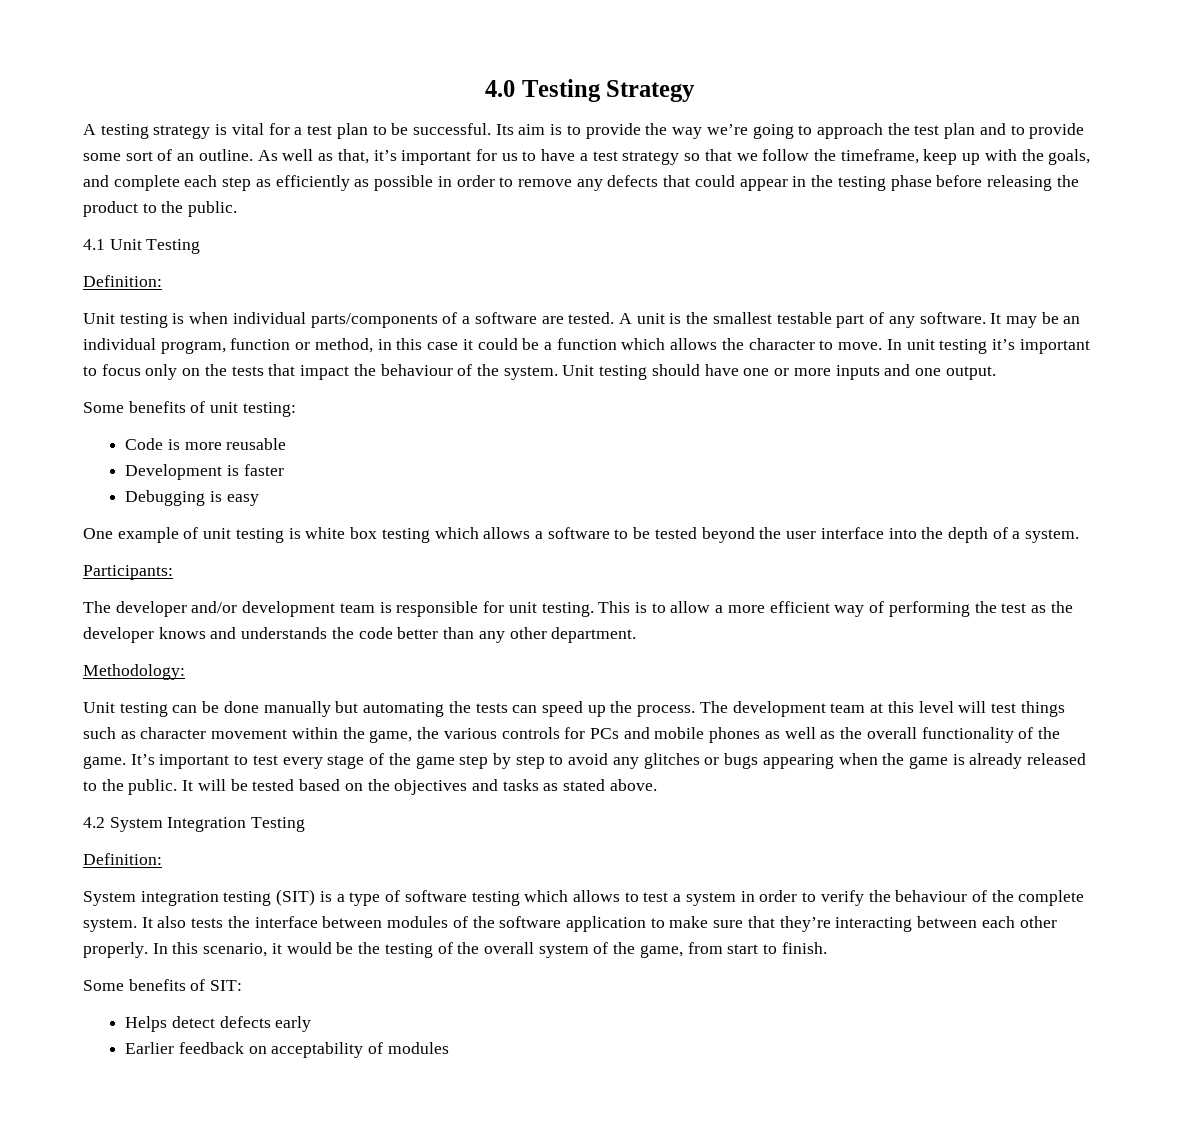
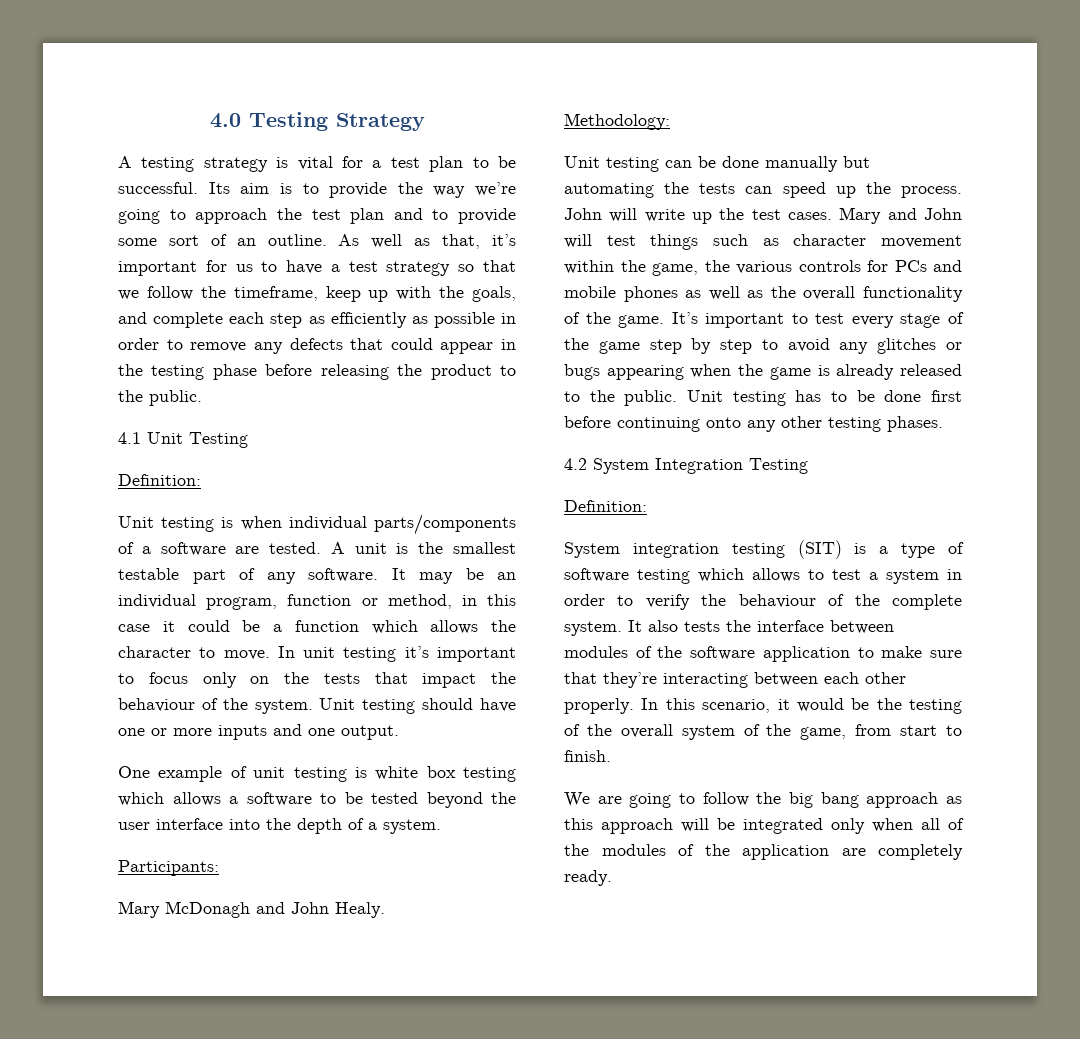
[83,401,296,417] [125,438,287,450] [125,464,284,480] [125,490,259,506] // Some benefits of unit testing: // Code is more reusable // Development is faster // Debugging is easy -> (399, 732) none
[83,601,1073,617] [83,627,637,643] The developer and/or development team is responsible for unit testing. This is to allow a more efficient way of performing the test as the developer knows and understands the code better than any other department. -> [118,901,385,918] Mary McDonagh and John Healy.
[699,701,954,717] The development team at this level -> [564,207,962,224] John will write up the test cases. Mary and John
[182,779,657,795] It will be tested based on the objectives and tasks as stated above. -> [687,390,962,406] [564,416,943,432] Unit testing has to be done first before continuing onto any other testing phases.
[83,979,243,991] [125,1016,312,1032] [125,1042,449,1058] Some benefits of SIT: // Helps detect defects early // Earlier feedback on acceptability of modules -> [564,792,962,808] [564,818,964,834] [564,844,963,860] [564,870,612,886] We are going to follow the big bang approach as this approach will be integrated only when all of the modules of the application are completely ready.

